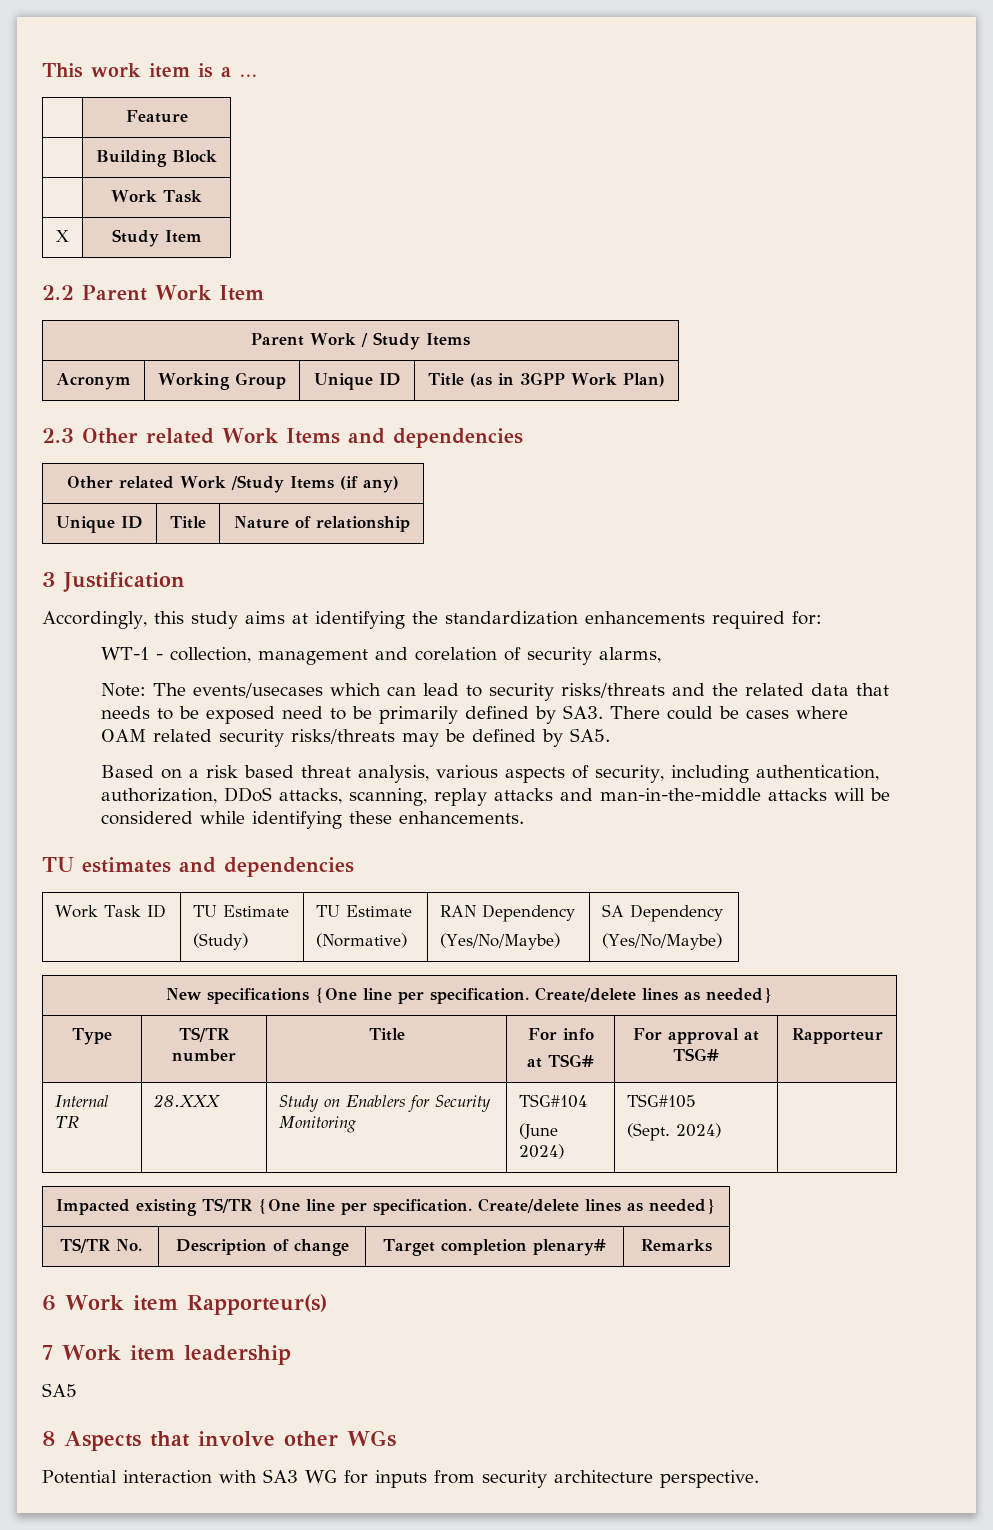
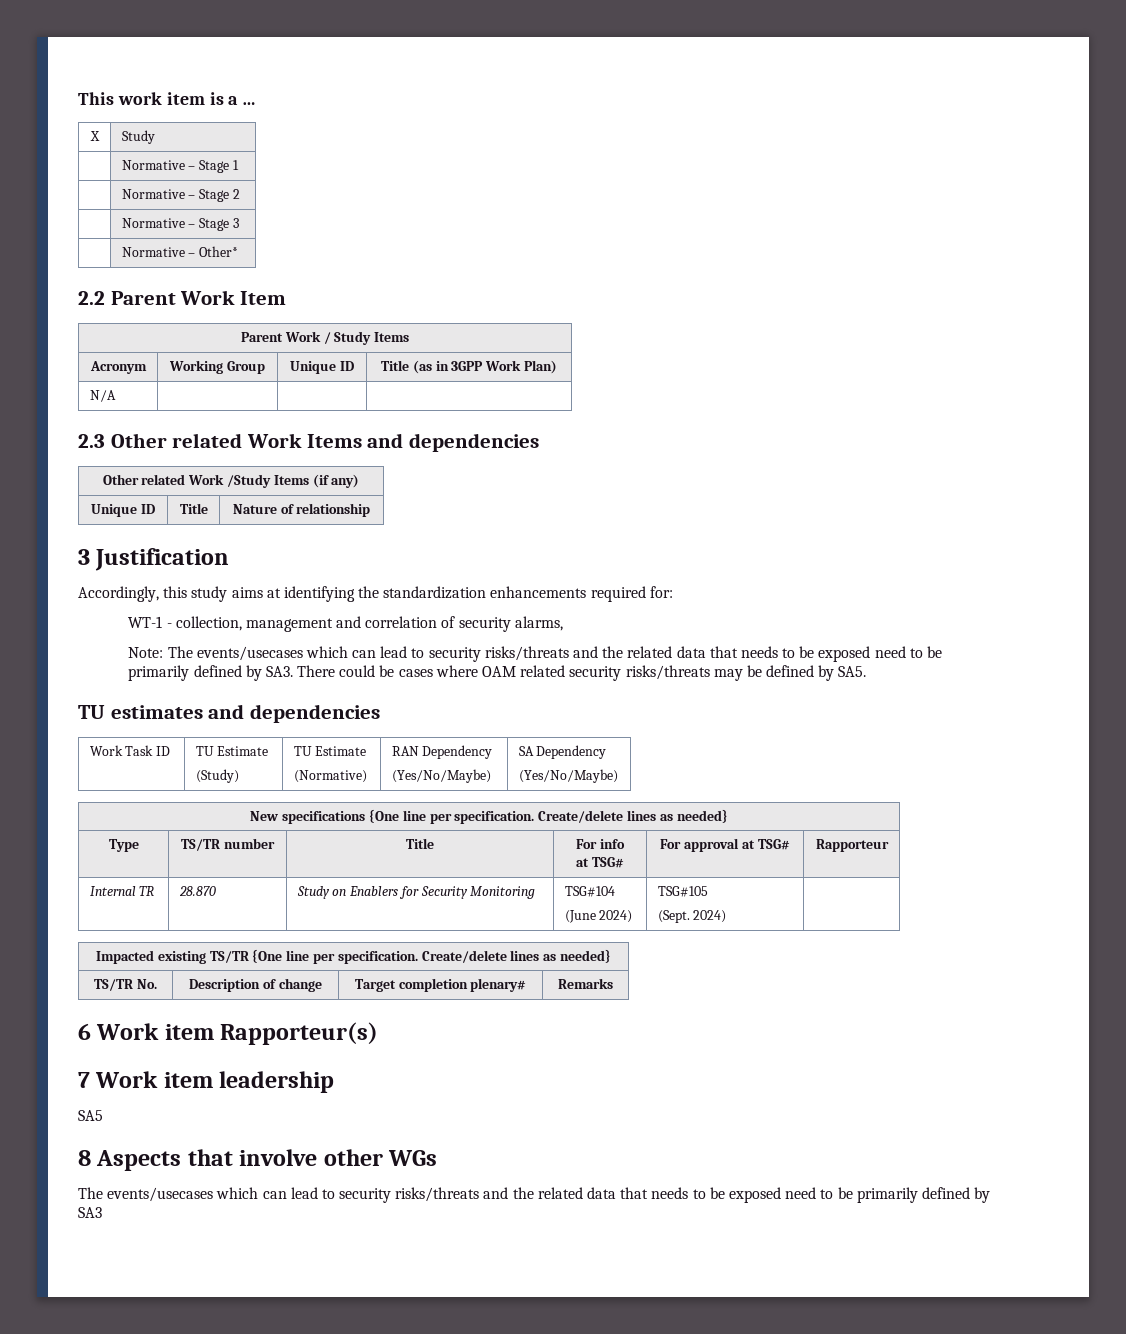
[125,110,188,123] [96,150,217,167] [111,190,202,203] [56,230,69,242] [111,229,202,247] | Feature // | Building Block // | Work Task // X | Study Item -> [89,131,100,141] [121,130,155,144] [121,160,239,173] [121,189,240,202] [121,218,239,231] [121,246,239,257] X | Study // | Normative – Stage 1 // | Normative – Stage 2 // | Normative – Stage 3 // | Normative – Other*
(665, 380) none -> [89,390,116,402] // N/A | | |
[414,647,497,661] corelation -> [365,616,438,628] correlation
[100,765,879,783] [100,787,890,806] [100,811,524,829] // Based on a risk based threat analysis, various aspects of security, including authentication, authorization, DDoS attacks, scanning, replay attacks and man-in-the-middle attacks will be considered while identifying these enhancements. -> (867, 671) none
[153,1094,221,1107] 28.XXX -> [178,886,216,896] 28.870
[42,1469,759,1488] Potential interaction with SA3 WG for inputs from security architecture perspective. -> [78,1187,991,1203] [78,1207,102,1218] The events/usecases which can lead to security risks/threats and the related data that needs to be exposed need to be primarily defined by SA3

